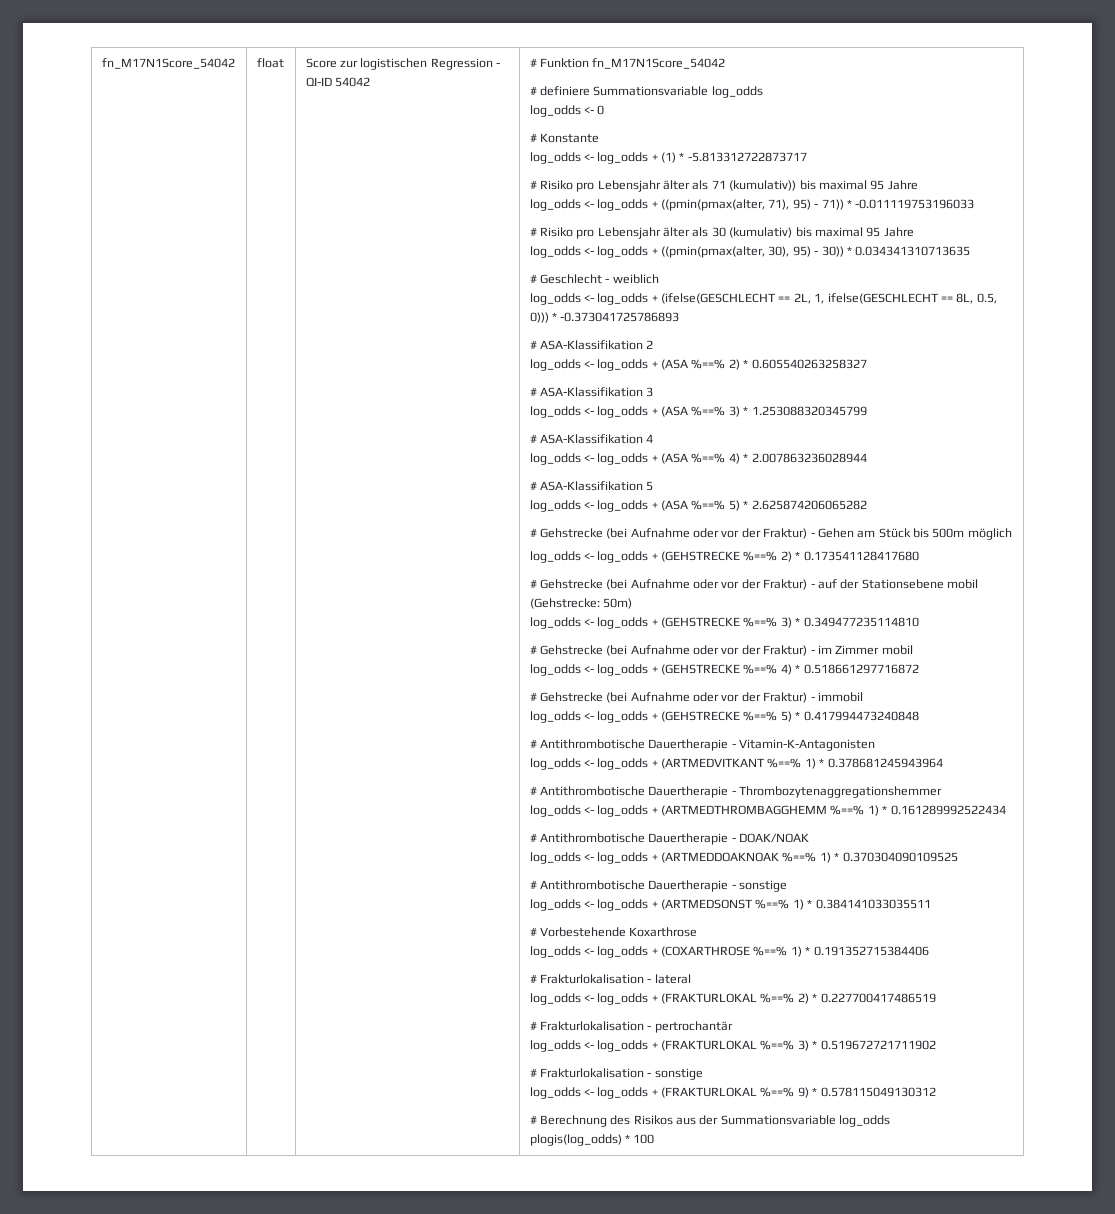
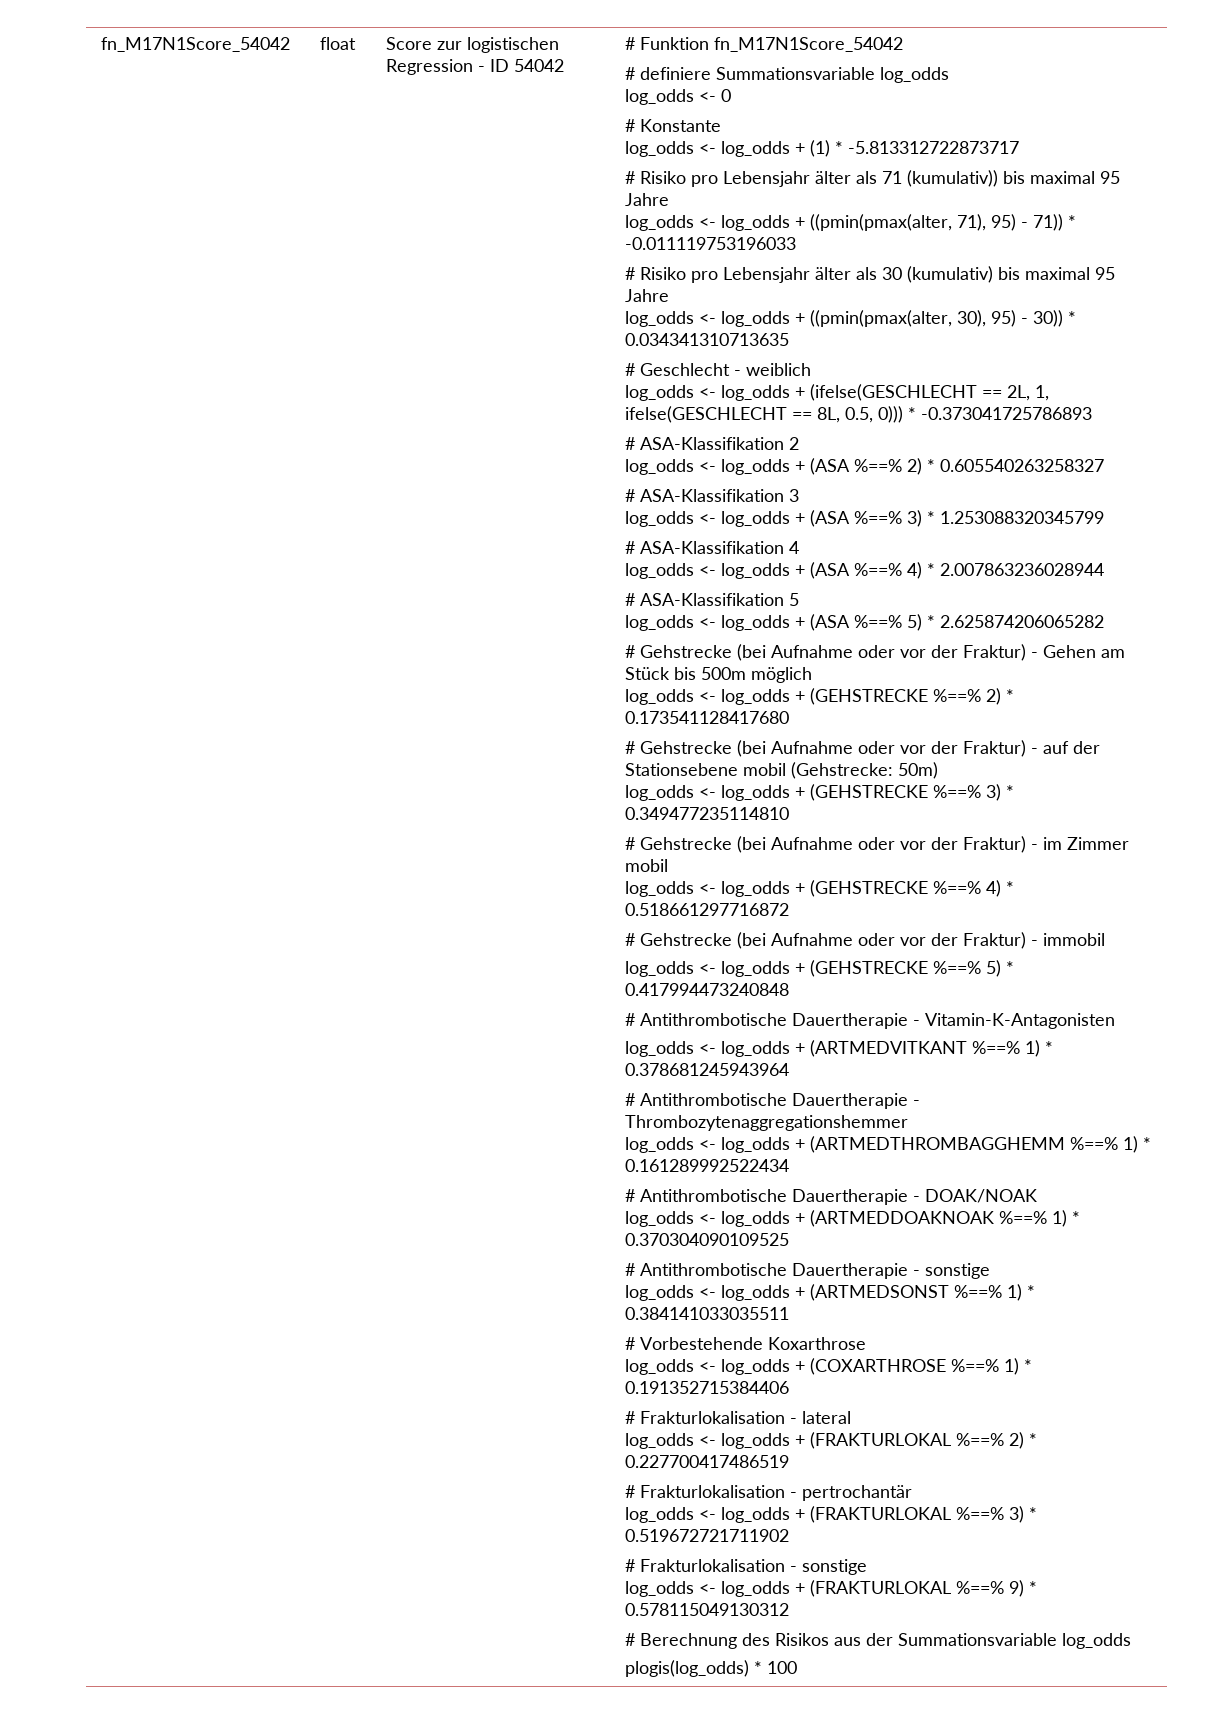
[305,77,332,86] QI-ID -> [489,59,509,72] ID

